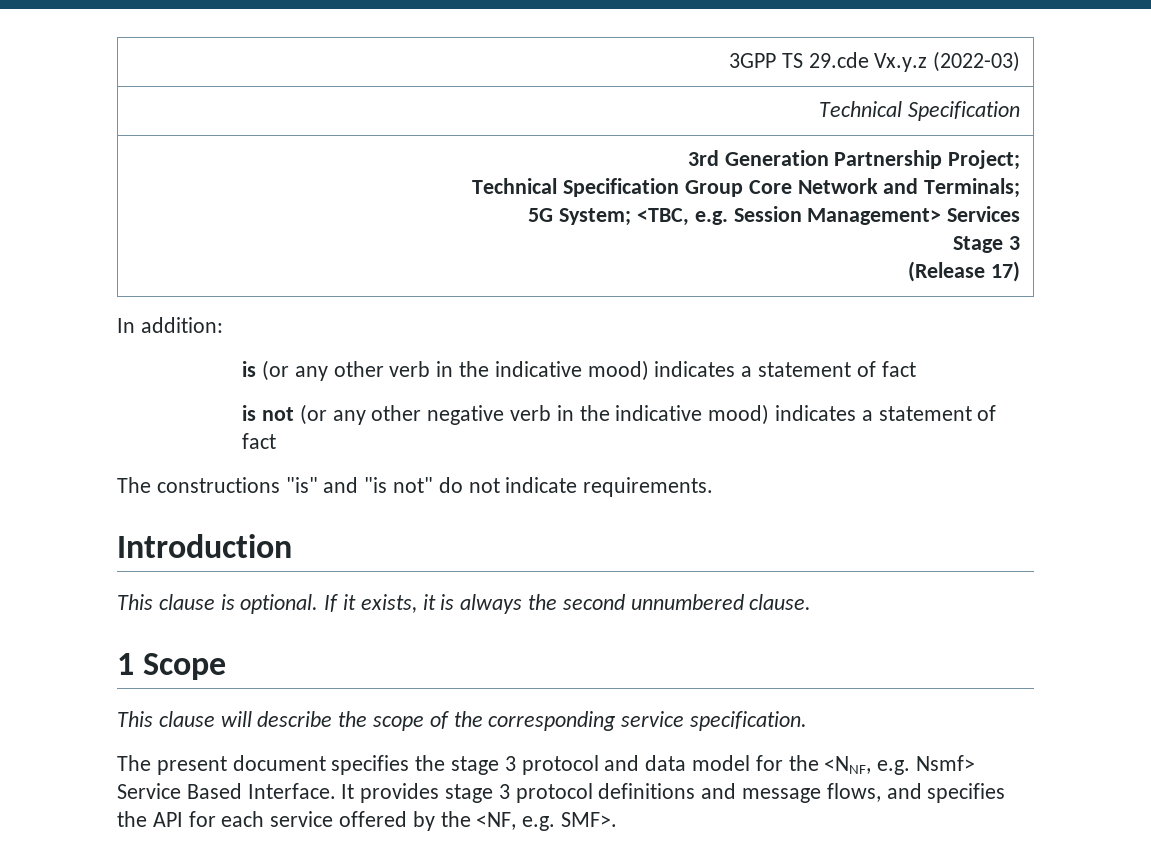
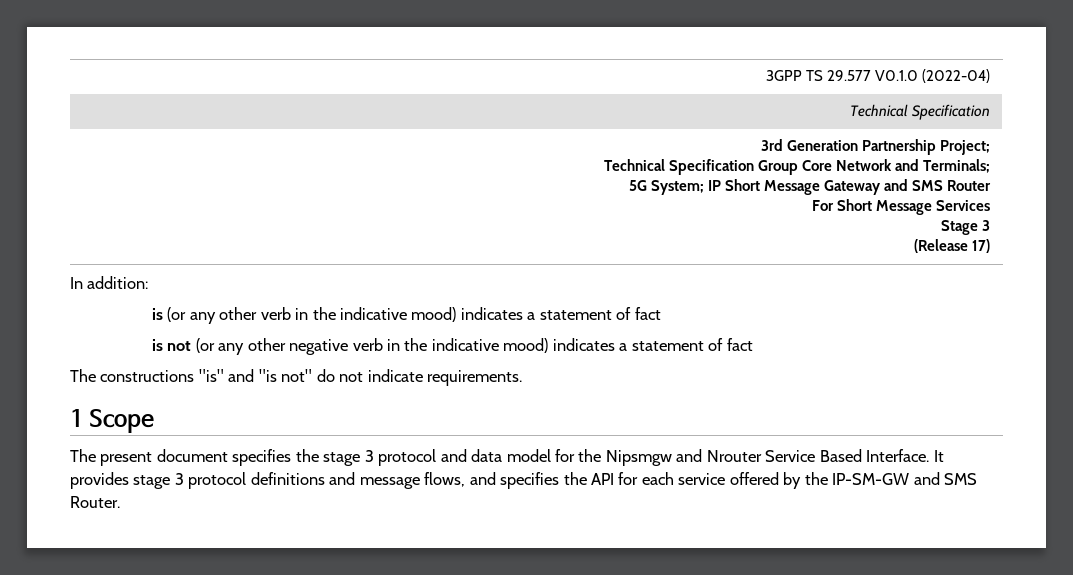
[808,51,1021,72] 29.cde Vx.y.z (2022-03) -> [827,69,991,83] 29.577 V0.1.0 (2022-04)
[636,206,942,226] <TBC, e.g. Session Management> -> [707,179,992,195] [811,199,933,215] IP Short Message Gateway and SMS Router // For Short Message
[117,534,292,558] [117,594,812,614] [117,653,227,680] [117,711,808,731] Introduction // This clause is optional. If it exists, it is always the second unnumbered clause. // 1 Scope // This clause will describe the scope of the corresponding service specification. -> [70,409,155,433] 1 Scope
[824,755,976,775] <NNF, e.g. Nsmf> -> [605,449,762,466] Nipsmgw and Nrouter
[476,812,618,831] <NF, e.g. SMF>. -> [832,472,978,485] [70,496,120,508] IP-SM-GW and SMS Router.

